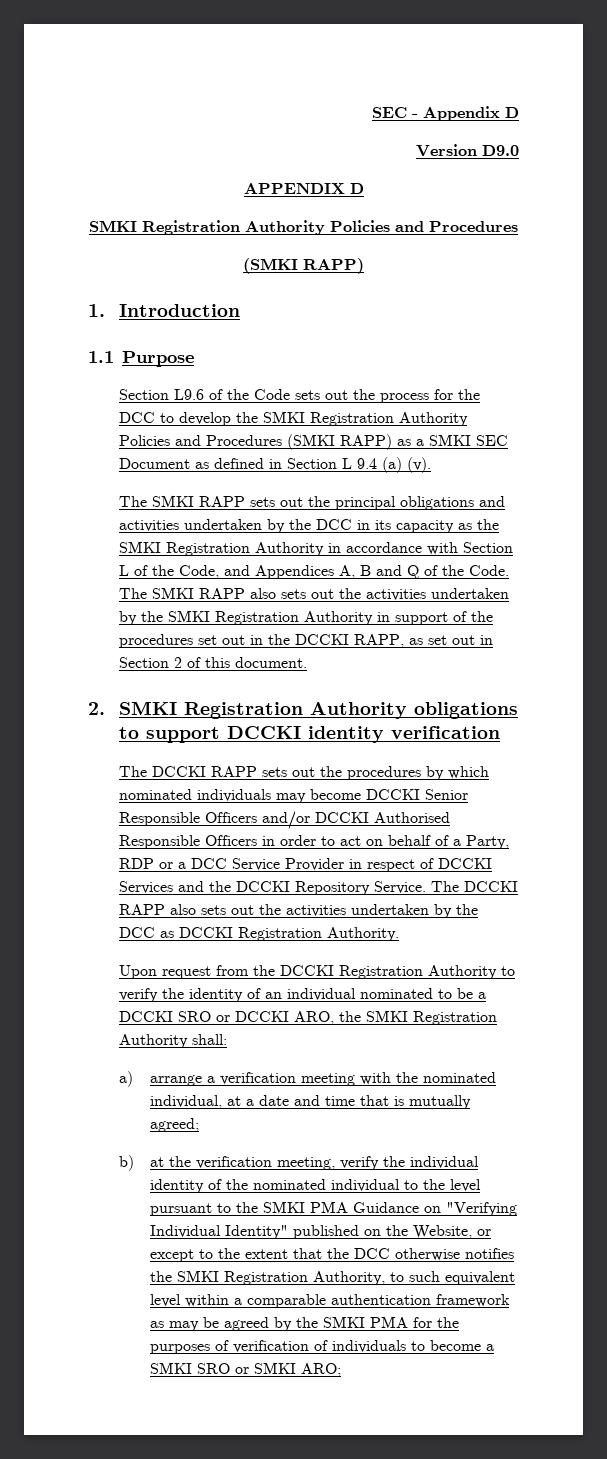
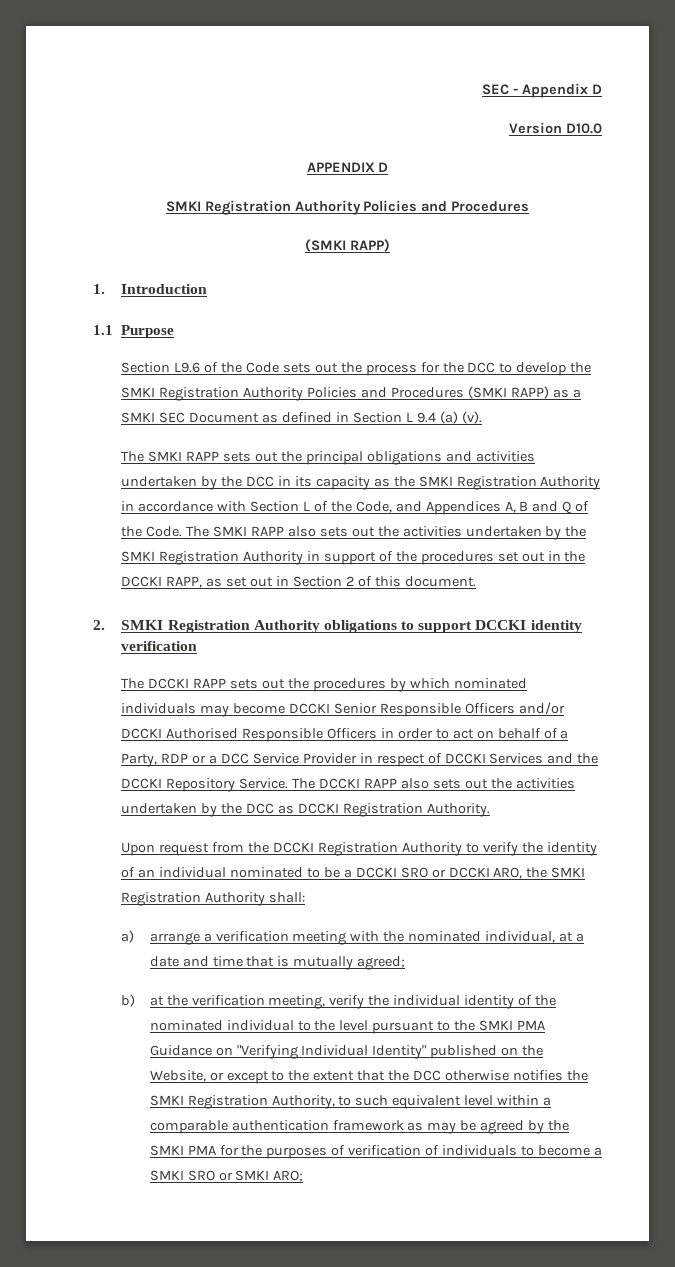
[482,145,519,156] D9.0 -> [566,123,602,134] D10.0

